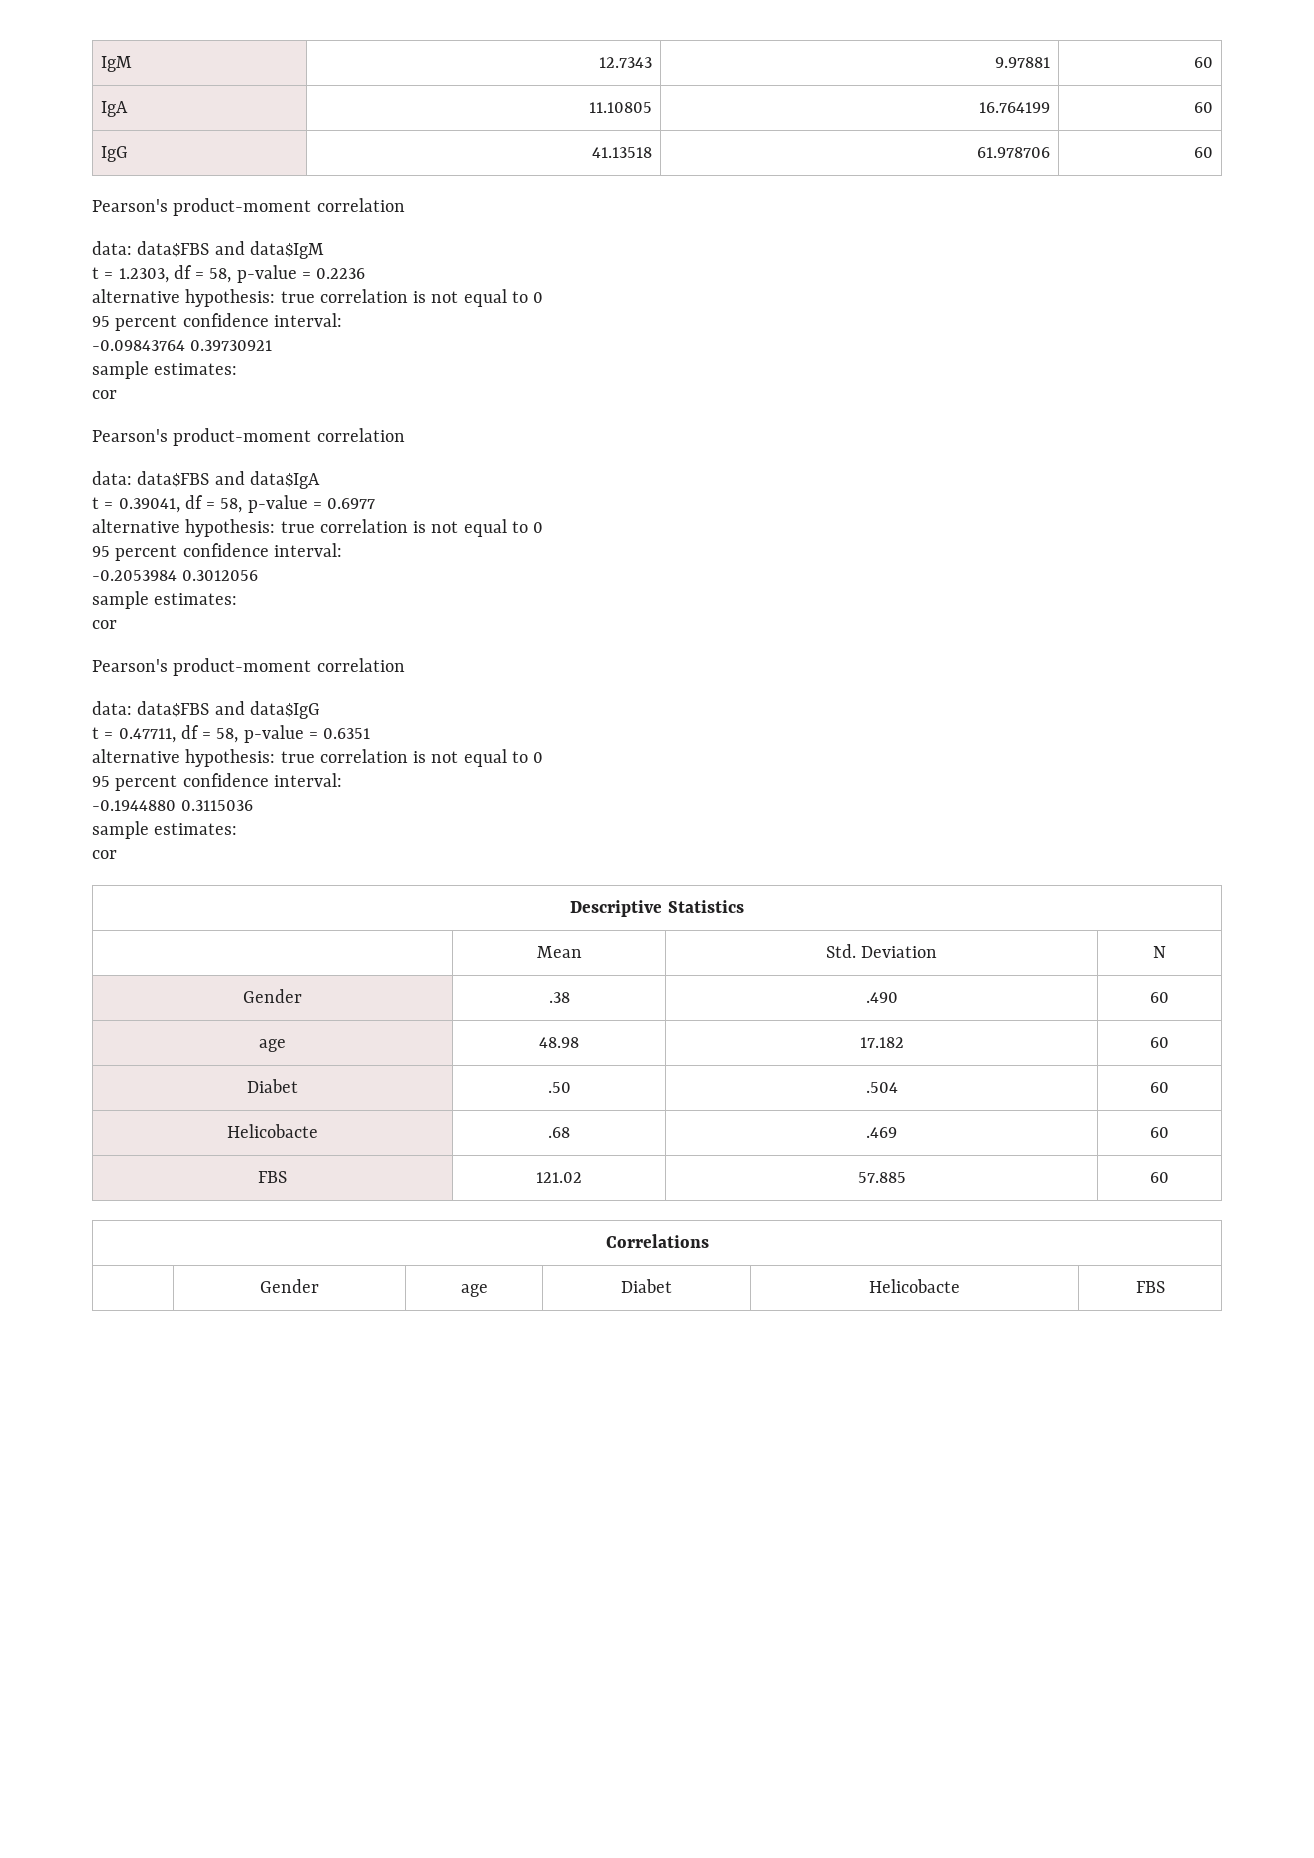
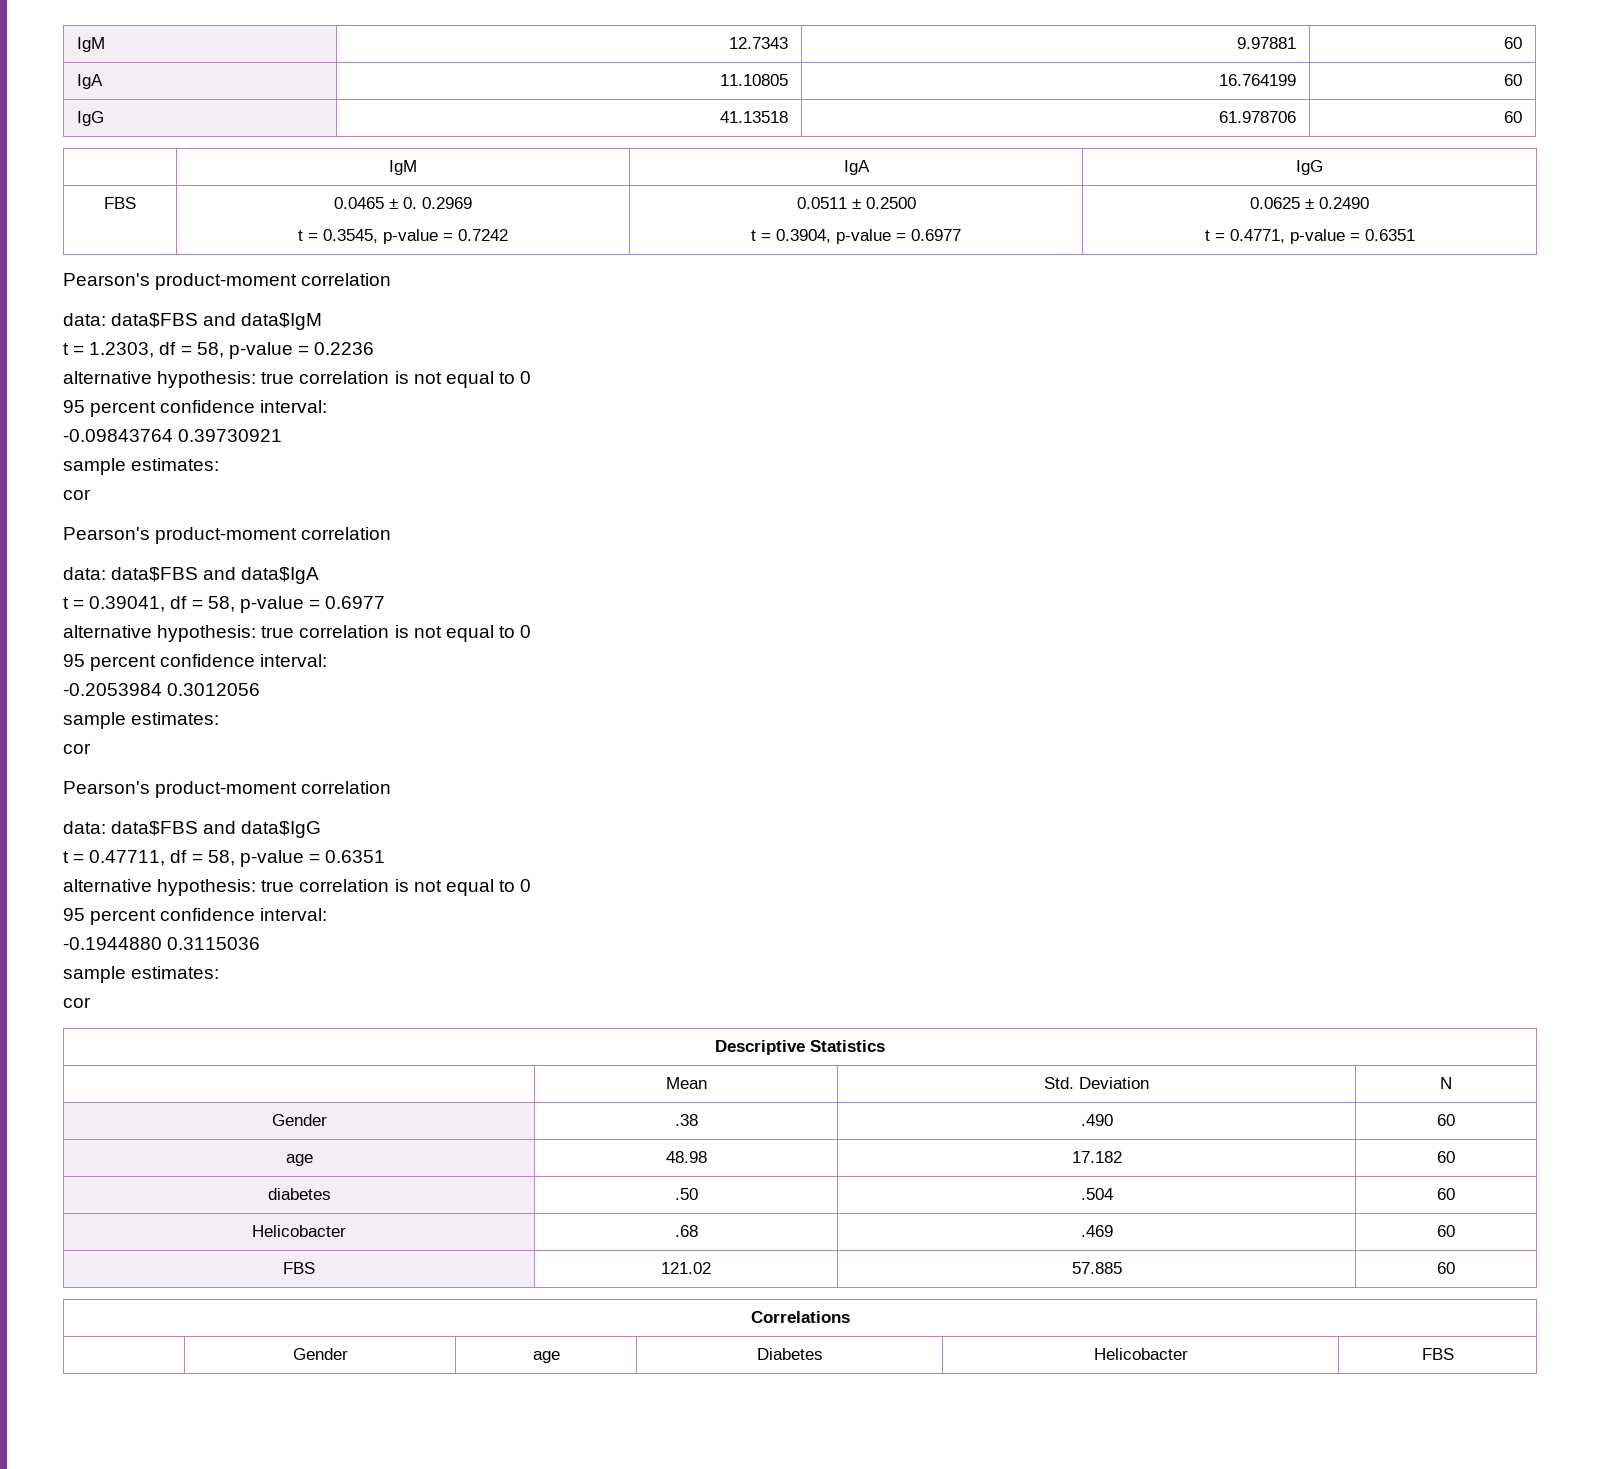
(1214, 152) none -> [388,160,417,175] [843,160,870,175] [1296,160,1323,175] [104,197,136,209] [333,197,472,209] [298,229,508,244] [796,197,916,209] [751,229,961,244] [1250,197,1369,209] [1204,229,1415,244] // | IgM | IgA | IgG // FBS | 0.0465 ± 0. 0.2969 // t = 0.3545, p-value = 0.7242 | 0.0511 ± 0.2500 // t = 0.3904, p-value = 0.6977 | 0.0625 ± 0.2490 // t = 0.4771, p-value = 0.6351
[247,1079,298,1093] Diabet -> [267,1188,331,1200] diabetes
[227,1124,318,1138] Helicobacte -> [252,1225,346,1237] Helicobacter
[621,1279,672,1293] [869,1279,960,1293] Diabet | Helicobacte -> [756,1348,823,1360] [1093,1348,1188,1360] Diabetes | Helicobacter

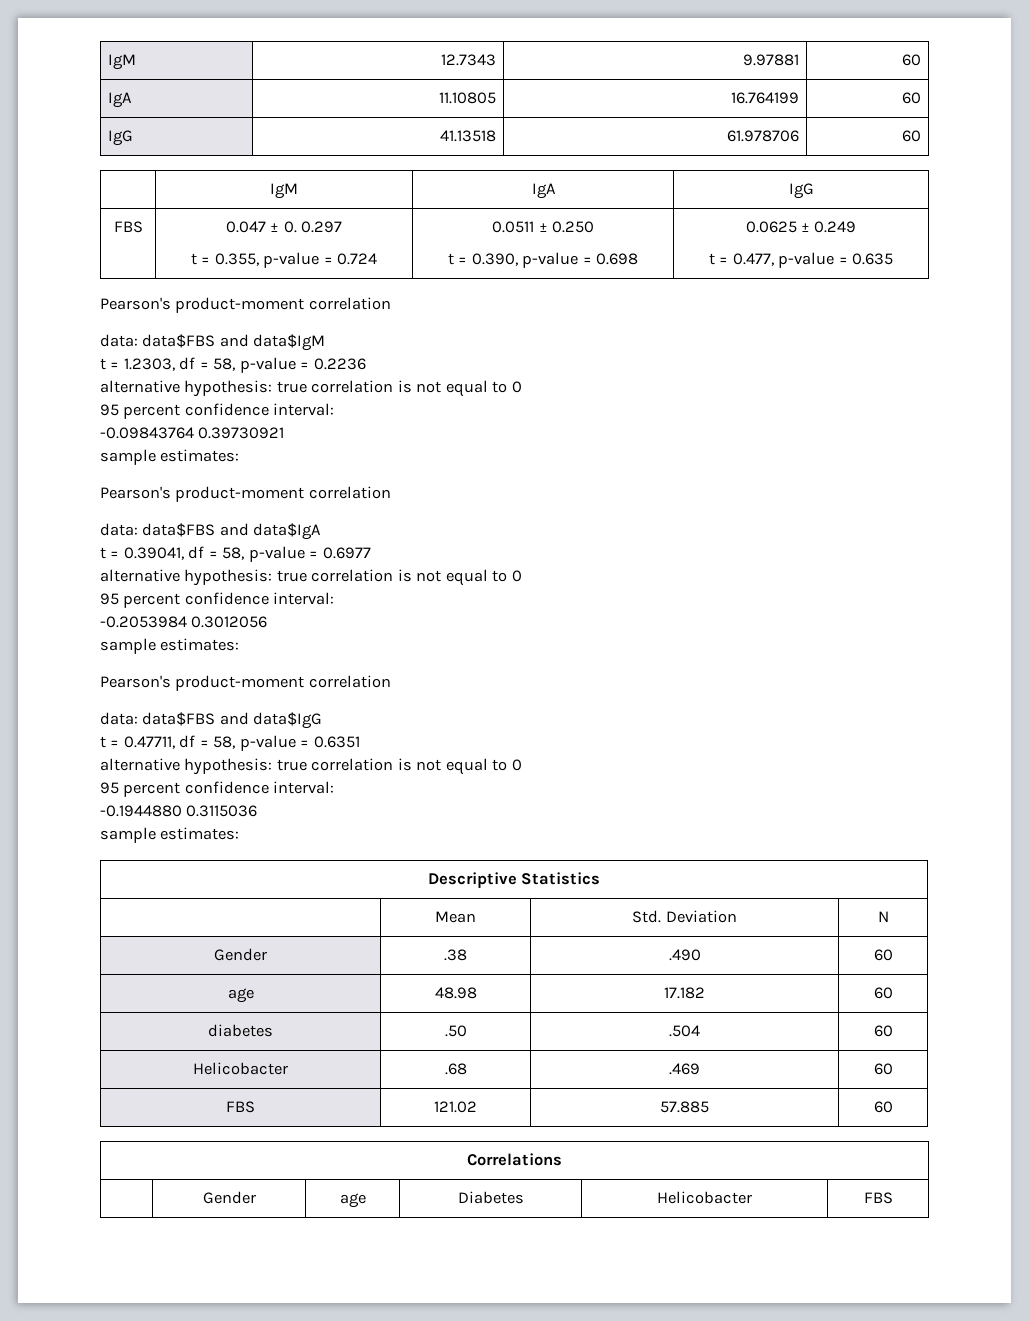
[333,197,384,209] 0.0465 -> [225,221,266,233] 0.047
[421,197,472,209] [298,229,508,244] 0.2969 // t = 0.3545, p-value = 0.7242 -> [301,221,343,233] [190,252,378,268] 0.297 // t = 0.355, p-value = 0.724
[865,197,916,209] [751,229,961,244] 0.2500 // t = 0.3904, p-value = 0.6977 -> [551,221,594,233] [447,252,639,268] 0.250 // t = 0.390, p-value = 0.698
[1319,197,1369,209] [1204,229,1415,244] 0.2490 // t = 0.4771, p-value = 0.6351 -> [814,221,857,233] [708,252,894,268] 0.249 // t = 0.477, p-value = 0.635
[63,489,91,500] // cor -> (240, 455) none
[63,743,91,754] // cor -> (240, 644) none
[63,997,91,1008] // cor -> (240, 833) none

